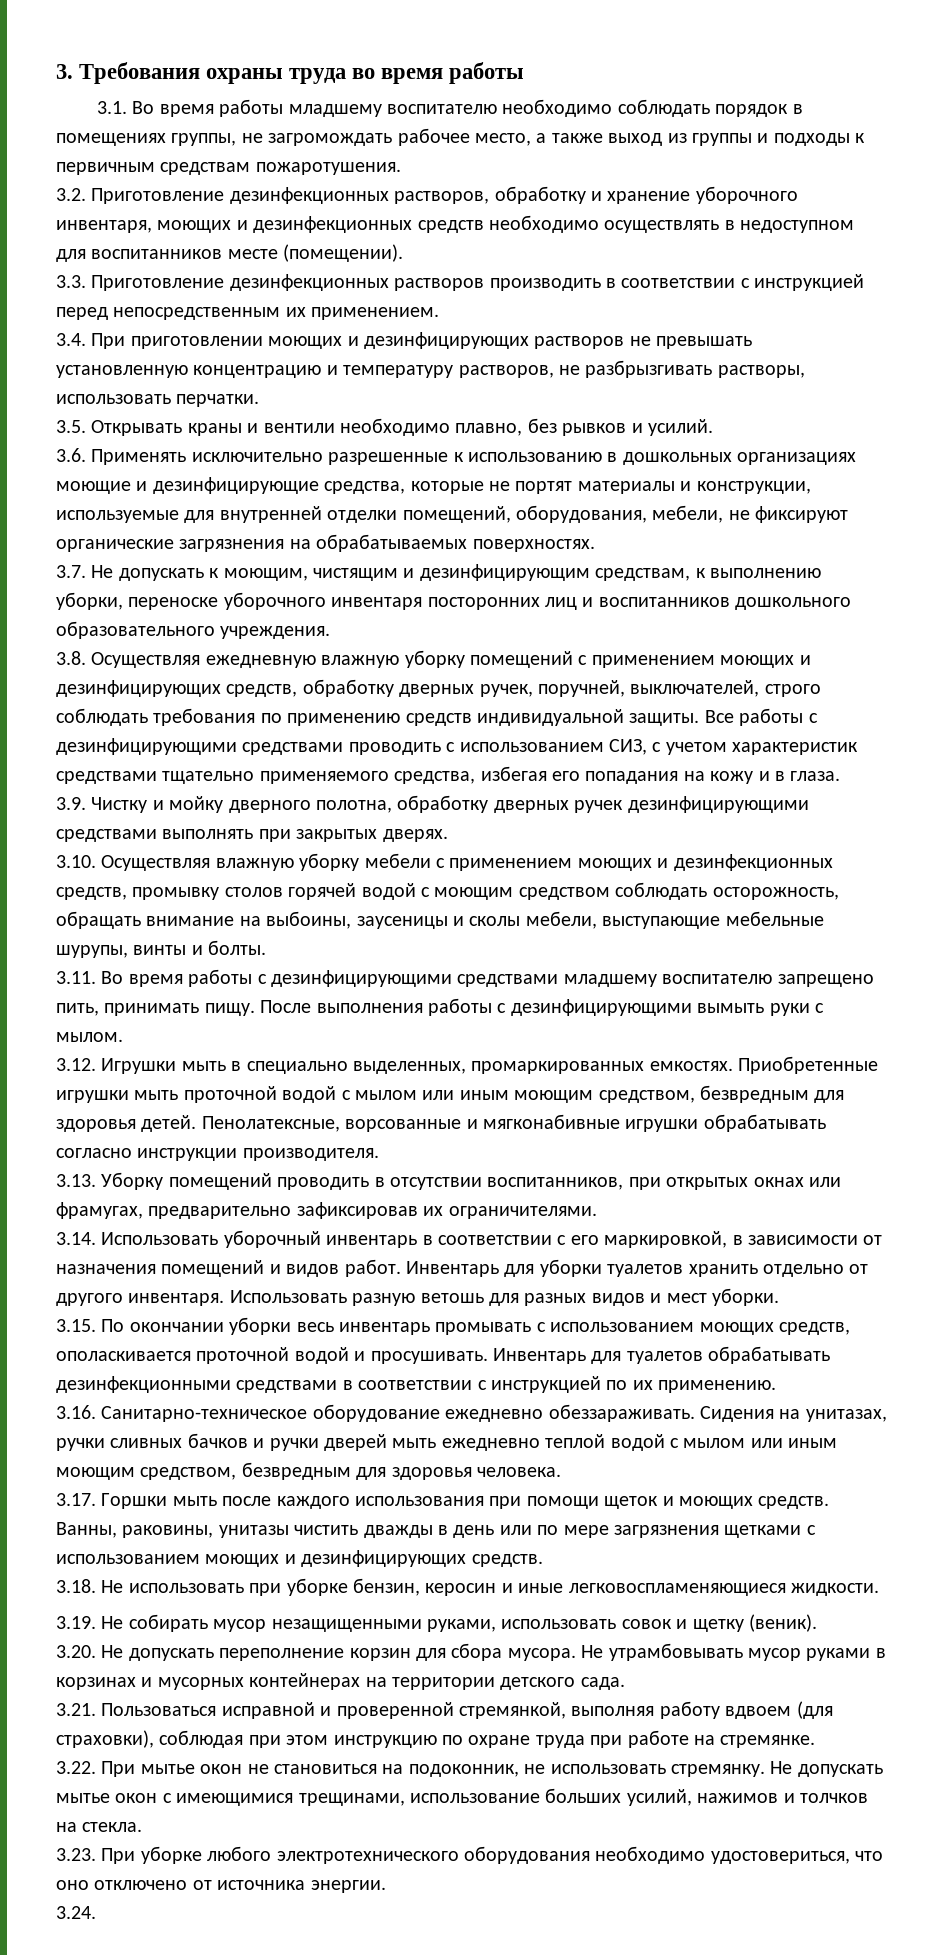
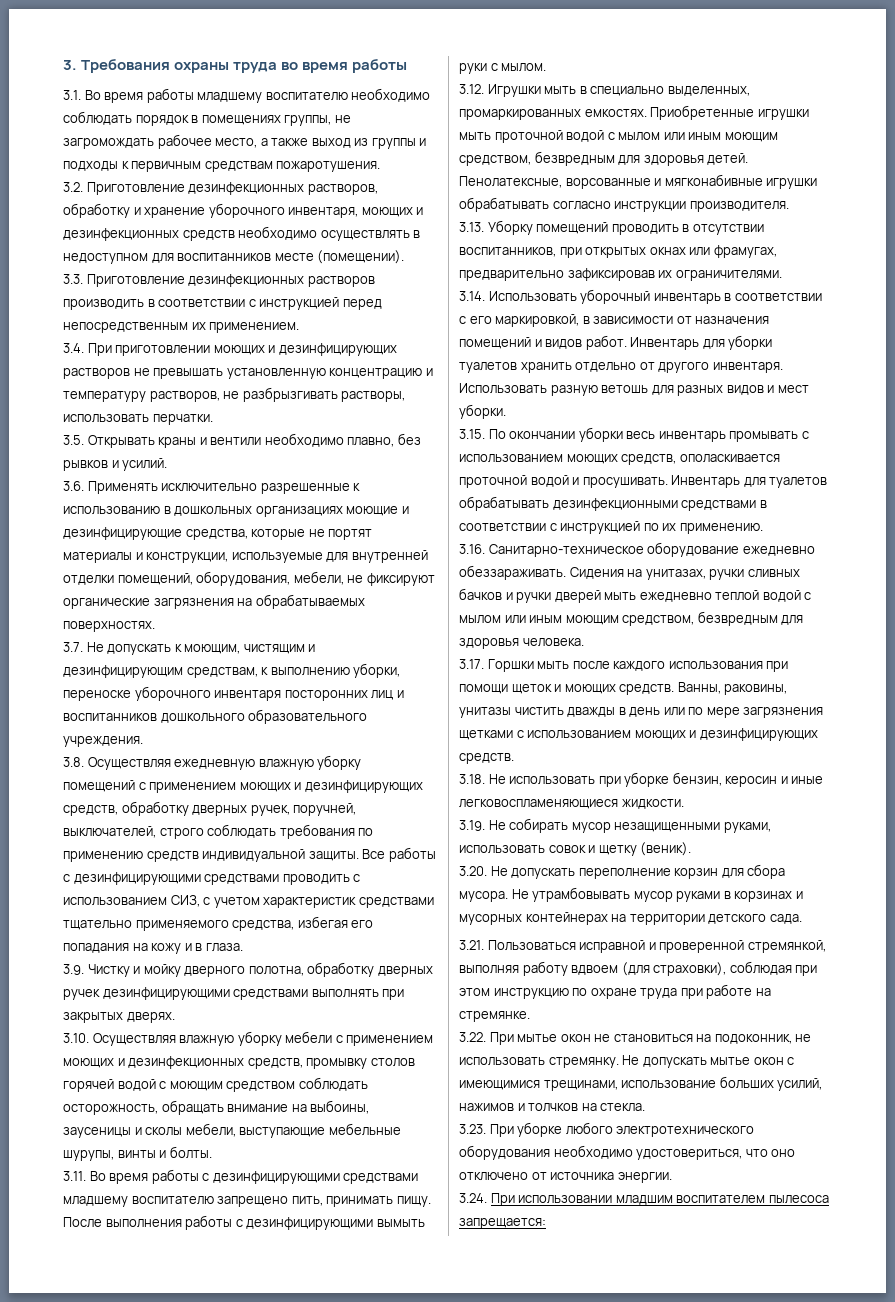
(96, 1912) none -> [490,1193,829,1206] [459,1218,546,1229] При использовании младшим воспитателем пылесоса запрещается:

